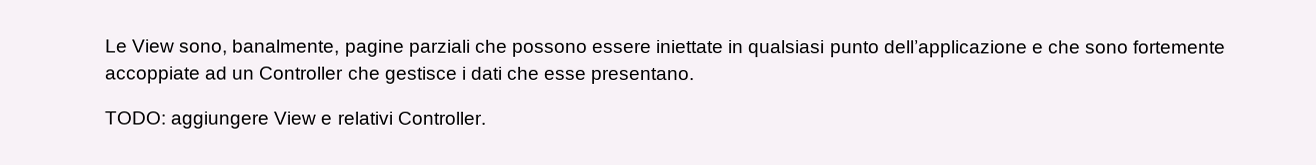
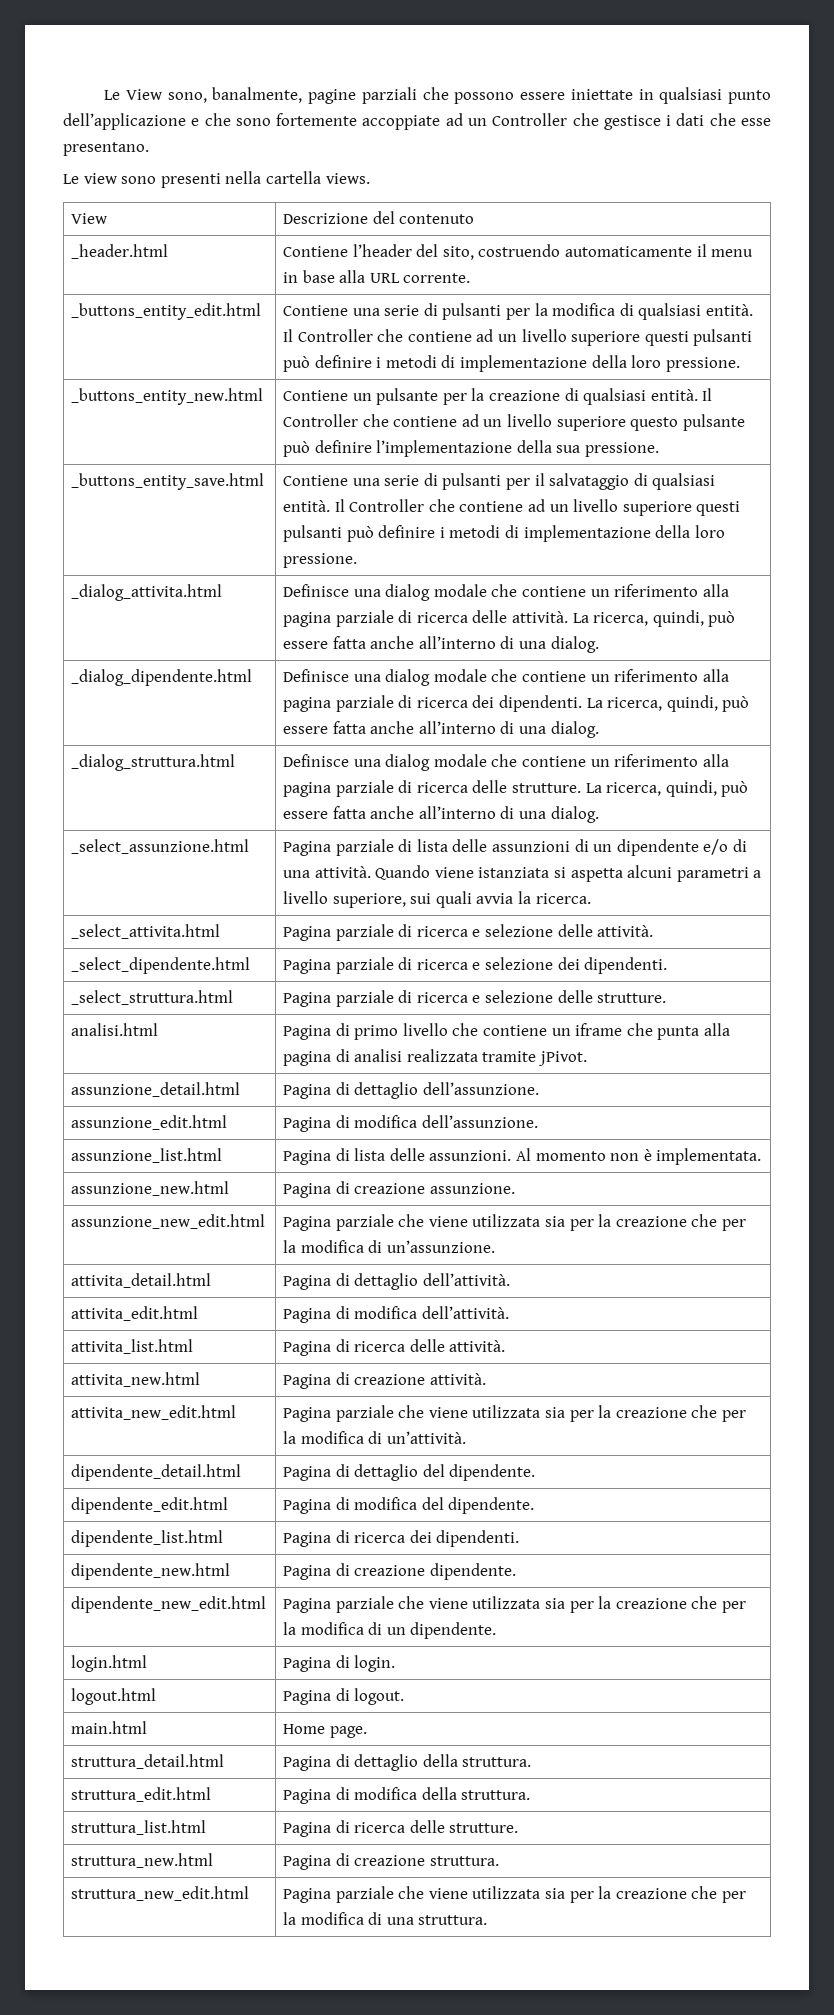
[104,111,486,129] TODO: aggiungere View e relativi Controller. -> [63,171,370,188] [71,213,108,224] [283,211,475,224] [71,244,169,259] [283,244,754,260] [283,270,471,283] [71,303,262,320] [283,303,753,320] [283,329,753,346] [283,355,740,372] [71,388,264,405] [283,388,713,405] [283,414,745,431] [283,440,659,457] [71,473,265,490] [283,473,716,490] [283,499,741,516] [283,525,725,542] [283,553,358,568] [71,584,223,601] [283,584,729,601] [283,610,736,627] [283,636,599,653] [71,669,253,686] [283,669,729,686] [283,695,750,712] [283,721,599,738] [71,754,236,771] [283,754,729,771] [283,780,749,797] [283,806,599,823] [71,839,250,854] [283,839,747,856] [283,865,762,882] [283,891,591,908] [71,924,221,939] [283,924,654,941] [71,957,251,974] [283,957,668,974] [71,990,234,1005] [283,990,667,1007] [71,1023,159,1036] [283,1023,730,1040] [283,1049,587,1066] [71,1082,241,1097] [283,1082,539,1099] [71,1115,228,1130] [283,1115,538,1132] [71,1148,223,1163] [283,1148,762,1165] [71,1181,230,1196] [283,1181,515,1198] [71,1214,266,1229] [283,1214,746,1231] [283,1240,495,1253] [71,1273,212,1288] [283,1273,510,1290] [71,1306,199,1321] [283,1306,509,1323] [71,1339,194,1354] [283,1339,506,1356] [71,1372,201,1387] [283,1372,486,1389] [71,1405,237,1420] [283,1405,746,1422] [283,1431,466,1444] [71,1464,242,1481] [283,1464,536,1481] [71,1497,229,1514] [283,1497,535,1514] [71,1530,224,1547] [283,1530,520,1547] [71,1563,231,1580] [283,1563,516,1580] [71,1596,267,1613] [283,1596,746,1613] [283,1622,497,1639] [71,1655,148,1672] [283,1655,396,1672] [71,1688,157,1705] [283,1688,405,1705] [71,1721,148,1734] [283,1724,367,1738] [71,1754,225,1769] [283,1754,532,1771] [71,1787,212,1802] [283,1787,531,1804] [71,1820,207,1835] [283,1820,519,1837] [71,1853,214,1868] [283,1853,499,1870] [71,1886,250,1901] [283,1886,746,1903] [283,1912,488,1925] Le view sono presenti nella cartella views. // View | Descrizione del contenuto // _header.html | Contiene l’header del sito, costruendo automaticamente il menu in base alla URL corrente. // _buttons_entity_edit.html | Contiene una serie di pulsanti per la modifica di qualsiasi entità. Il Controller che contiene ad un livello superiore questi pulsanti può definire i metodi di implementazione della loro pressione. // _buttons_entity_new.html | Contiene un pulsante per la creazione di qualsiasi entità. Il Controller che contiene ad un livello superiore questo pulsante può definire l’implementazione della sua pressione. // _buttons_entity_save.html | Contiene una serie di pulsanti per il salvataggio di qualsiasi entità. Il Controller che contiene ad un livello superiore questi pulsanti può definire i metodi di implementazione della loro pressione. // _dialog_attivita.html | Definisce una dialog modale che contiene un riferimento alla pagina parziale di ricerca delle attività. La ricerca, quindi, può essere fatta anche all’interno di una dialog. // _dialog_dipendente.html | Definisce una dialog modale che contiene un riferimento alla pagina parziale di ricerca dei dipendenti. La ricerca, quindi, può essere fatta anche all’interno di una dialog. // _dialog_struttura.html | Definisce una dialog modale che contiene un riferimento alla pagina parziale di ricerca delle strutture. La ricerca, quindi, può essere fatta anche all’interno di una dialog. // _select_assunzione.html | Pagina parziale di lista delle assunzioni di un dipendente e/o di una attività. Quando viene istanziata si aspetta alcuni parametri a livello superiore, sui quali avvia la ricerca. // _select_attivita.html | Pagina parziale di ricerca e selezione delle attività. // _select_dipendente.html | Pagina parziale di ricerca e selezione dei dipendenti. // _select_struttura.html | Pagina parziale di ricerca e selezione delle strutture. // analisi.html | Pagina di primo livello che contiene un iframe che punta alla pagina di analisi realizzata tramite jPivot. // assunzione_detail.html | Pagina di dettaglio dell’assunzione. // assunzione_edit.html | Pagina di modifica dell’assunzione. // assunzione_list.html | Pagina di lista delle assunzioni. Al momento non è implementata. // assunzione_new.html | Pagina di creazione assunzione. // assunzione_new_edit.html | Pagina parziale che viene utilizzata sia per la creazione che per la modifica di un’assunzione. // attivita_detail.html | Pagina di dettaglio dell’attività. // attivita_edit.html | Pagina di modifica dell’attività. // attivita_list.html | Pagina di ricerca delle attività. // attivita_new.html | Pagina di creazione attività. // attivita_new_edit.html | Pagina parziale che viene utilizzata sia per la creazione che per la modifica di un’attività. // dipendente_detail.html | Pagina di dettaglio del dipendente. // dipendente_edit.html | Pagina di modifica del dipendente. // dipendente_list.html | Pagina di ricerca dei dipendenti. // dipendente_new.html | Pagina di creazione dipendente. // dipendente_new_edit.html | Pagina parziale che viene utilizzata sia per la creazione che per la modifica di un dipendente. // login.html | Pagina di login. // logout.html | Pagina di logout. // main.html | Home page. // struttura_detail.html | Pagina di dettaglio della struttura. // struttura_edit.html | Pagina di modifica della struttura. // struttura_list.html | Pagina di ricerca delle strutture. // struttura_new.html | Pagina di creazione struttura. // struttura_new_edit.html | Pagina parziale che viene utilizzata sia per la creazione che per la modifica di una struttura.

